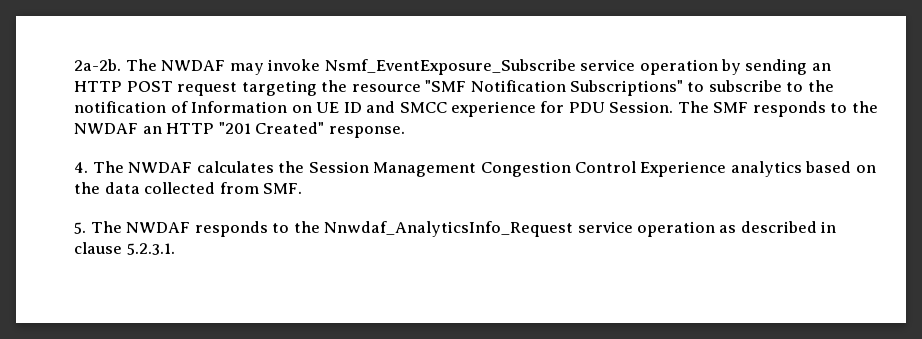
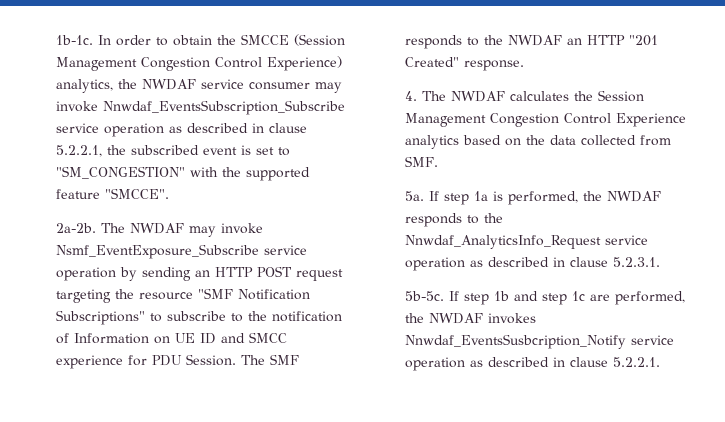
(74, 65) none -> [55,34,345,46] [55,56,342,71] [55,79,342,93] [55,100,345,115] [55,123,307,137] [55,145,290,157] [55,166,310,181] [55,188,169,199] 1b-1c. In order to obtain the SMCCE (Session Management Congestion Control Experience) analytics, the NWDAF service consumer may invoke Nnwdaf_EventsSubscription_Subscribe service operation as described in clause 5.2.2.1, the subscribed event is set to "SM_CONGESTION" with the supported feature "SMCCE". //
[74,221,122,234] 5. The -> [404,191,602,205] 5a. If step 1a is performed, the
(175, 249) none -> [404,291,685,305] [404,313,536,324] [404,334,674,349] [404,357,660,371] // 5b-5c. If step 1b and step 1c are performed, the NWDAF invokes Nnwdaf_EventsSusbcription_Notify service operation as described in clause 5.2.2.1.

